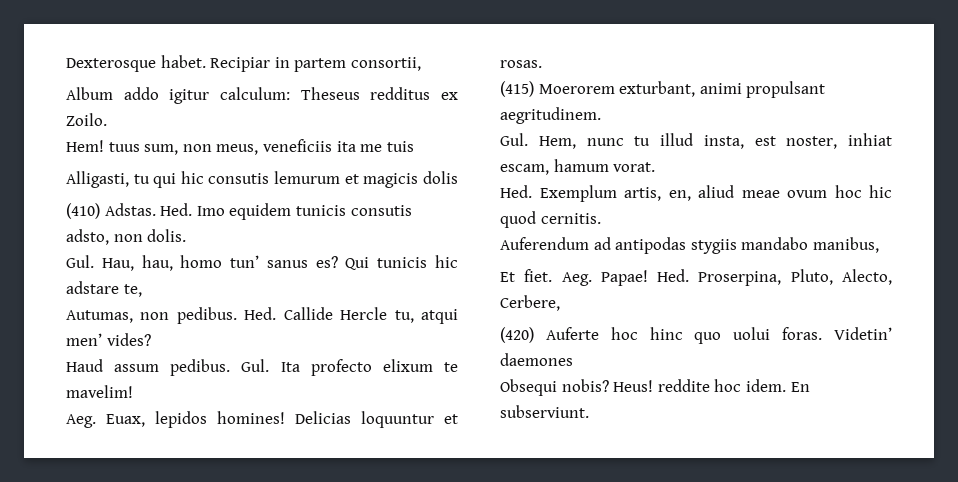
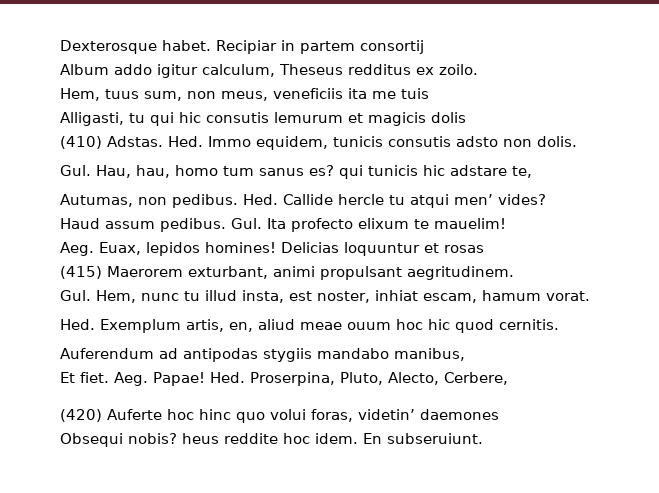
[350,57,421,71] consortii, -> [360,40,424,54] consortij
[219,87,290,100] calculum: -> [202,64,275,77] calculum,
[66,113,107,126] [66,140,104,152] Zoilo. // Hem! -> [439,64,478,75] [60,88,100,101] zoilo. // Hem,
[196,203,292,220] Imo equidem -> [208,136,328,150] Immo equidem,
[66,229,109,245] adsto, -> [456,136,498,147] adsto
[230,255,260,268] tun’ -> [223,166,254,176] tum
[345,257,370,270] Qui -> [339,165,363,179] qui
[340,307,414,323] Hercle tu, -> [338,194,405,205] hercle tu
[66,385,133,398] mavelim! -> [434,218,506,229] mauelim!
[500,60,542,68] rosas. -> [444,245,484,253] rosas
[538,84,615,94] Moerorem -> [107,266,183,277] Maerorem
[787,190,827,198] ovum -> [347,322,391,330] ouum
[733,327,892,340] uolui foras. Videtin’ -> [270,409,415,422] volui foras, videtin’
[613,380,654,392] Heus! -> [182,433,219,444] heus
[500,405,589,418] subserviunt. -> [387,433,483,444] subseruiunt.

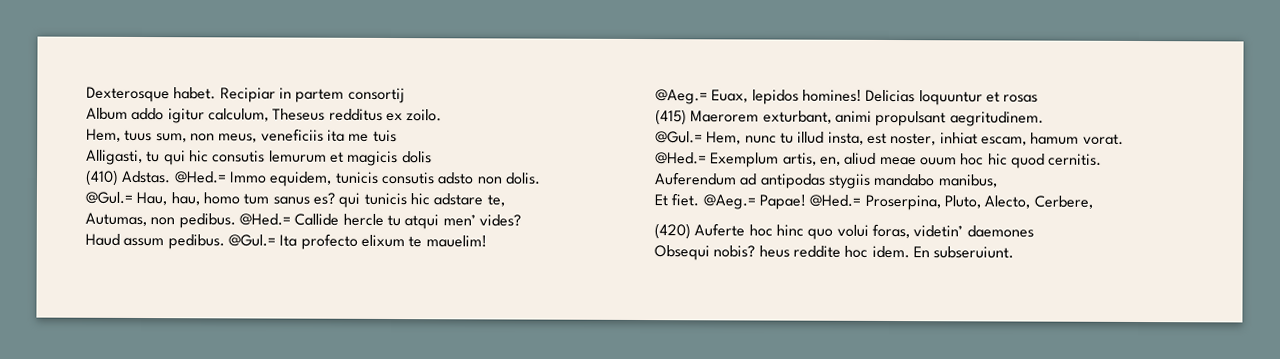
[168,136,203,147] Hed. -> [173,171,227,184] @Hed.=
[60,165,91,176] Gul. -> [85,191,133,204] @Gul.=
[243,194,278,205] Hed. -> [238,213,291,226] @Hed.=
[231,218,262,229] Gul. -> [227,234,276,247] @Gul.=
[60,242,94,256] Aeg. -> [655,89,708,105] @Aeg.=
[60,290,91,301] Gul. -> [655,131,703,144] @Gul.=
[60,319,95,330] Hed. -> [655,152,707,165] @Hed.=
[114,372,245,386] Aeg. Papae! Hed. -> [702,194,862,210] @Aeg.= Papae! @Hed.=

